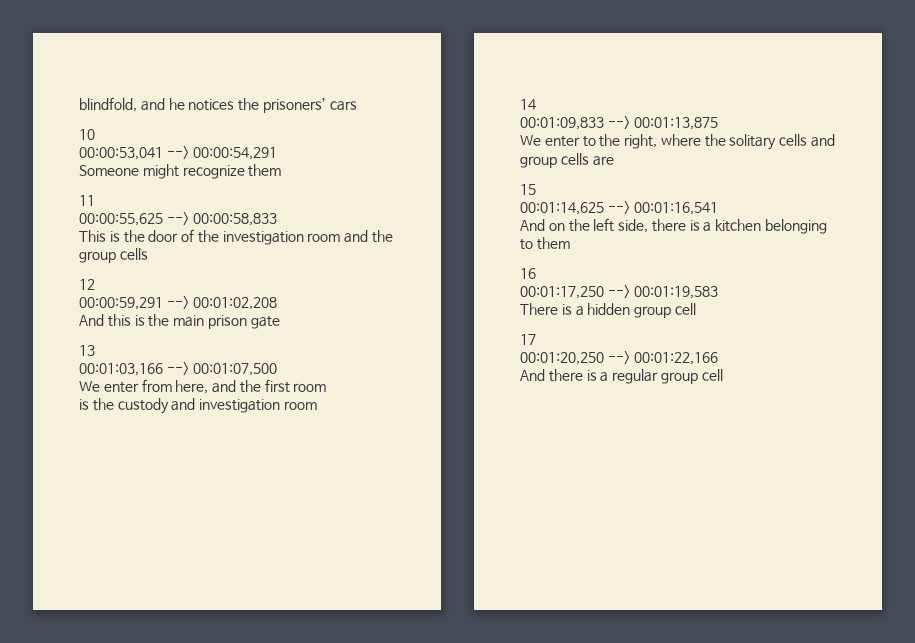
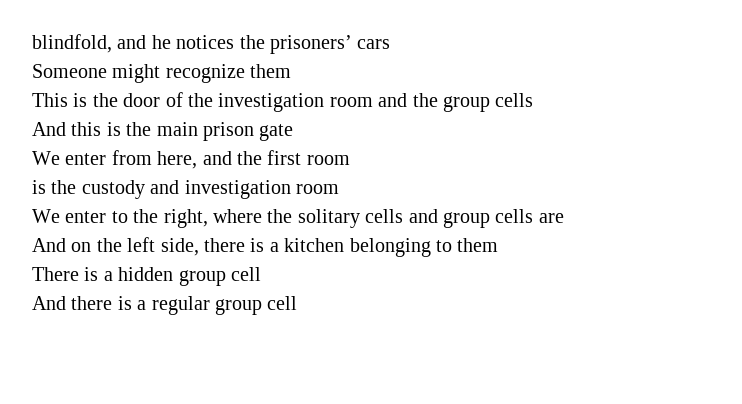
[79,129,95,140] [79,146,277,160] // 10 // 00:00:53,041 --> 00:00:54,291 -> (391, 44) none
[79,195,95,206] [79,212,277,226] // 11 // 00:00:55,625 --> 00:00:58,833 -> (292, 71) none
[79,279,95,290] [79,296,277,310] // 12 // 00:00:59,291 --> 00:01:02,208 -> (534, 100) none
[79,345,95,356] [79,362,277,376] // 13 // 00:01:03,166 --> 00:01:07,500 -> (294, 132) none
[520,99,536,110] [520,116,718,130] // 14 // 00:01:09,833 --> 00:01:13,875 -> (339, 189) none
[520,184,536,195] [520,201,718,215] // 15 // 00:01:14,625 --> 00:01:16,541 -> (564, 218) none
[520,268,536,279] [520,285,718,299] // 16 // 00:01:17,250 --> 00:01:19,583 -> (499, 245) none
[520,334,536,345] [520,351,718,365] // 17 // 00:01:20,250 --> 00:01:22,166 -> (261, 274) none

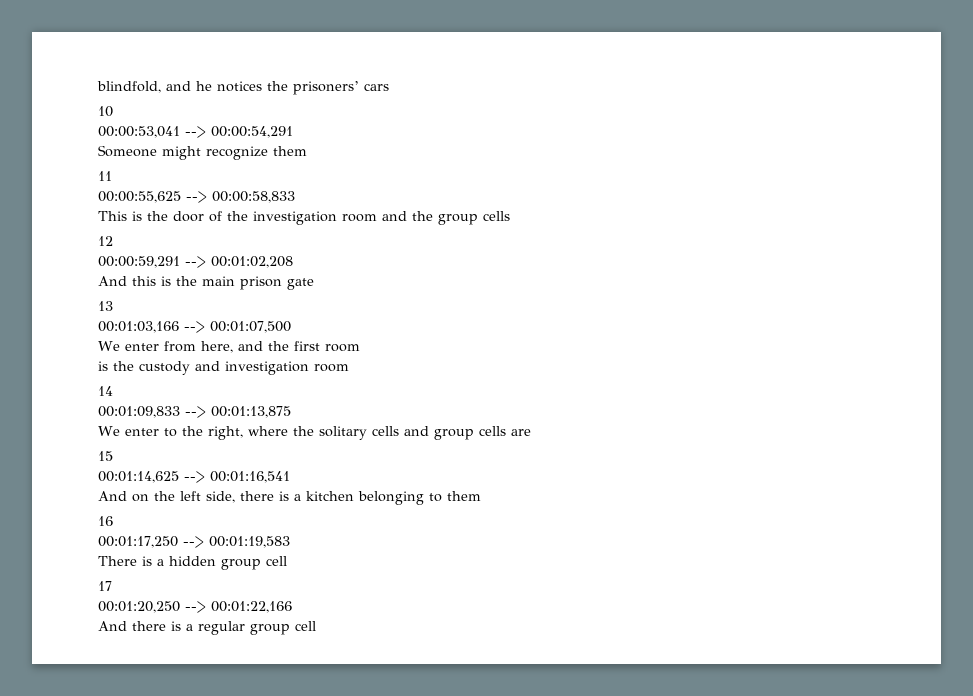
(391, 44) none -> [98,106,113,117] [98,126,293,138] // 10 // 00:00:53,041 --> 00:00:54,291
(292, 71) none -> [98,171,112,181] [98,191,295,203] // 11 // 00:00:55,625 --> 00:00:58,833
(534, 100) none -> [98,236,113,246] [98,256,293,268] // 12 // 00:00:59,291 --> 00:01:02,208
(294, 132) none -> [98,301,113,311] [98,321,291,333] // 13 // 00:01:03,166 --> 00:01:07,500
(339, 189) none -> [98,386,113,396] [98,406,291,418] // 14 // 00:01:09,833 --> 00:01:13,875
(564, 218) none -> [98,451,113,461] [98,471,290,483] // 15 // 00:01:14,625 --> 00:01:16,541
(499, 245) none -> [98,516,113,526] [98,536,290,548] // 16 // 00:01:17,250 --> 00:01:19,583
(261, 274) none -> [98,581,112,591] [98,601,292,613] // 17 // 00:01:20,250 --> 00:01:22,166

